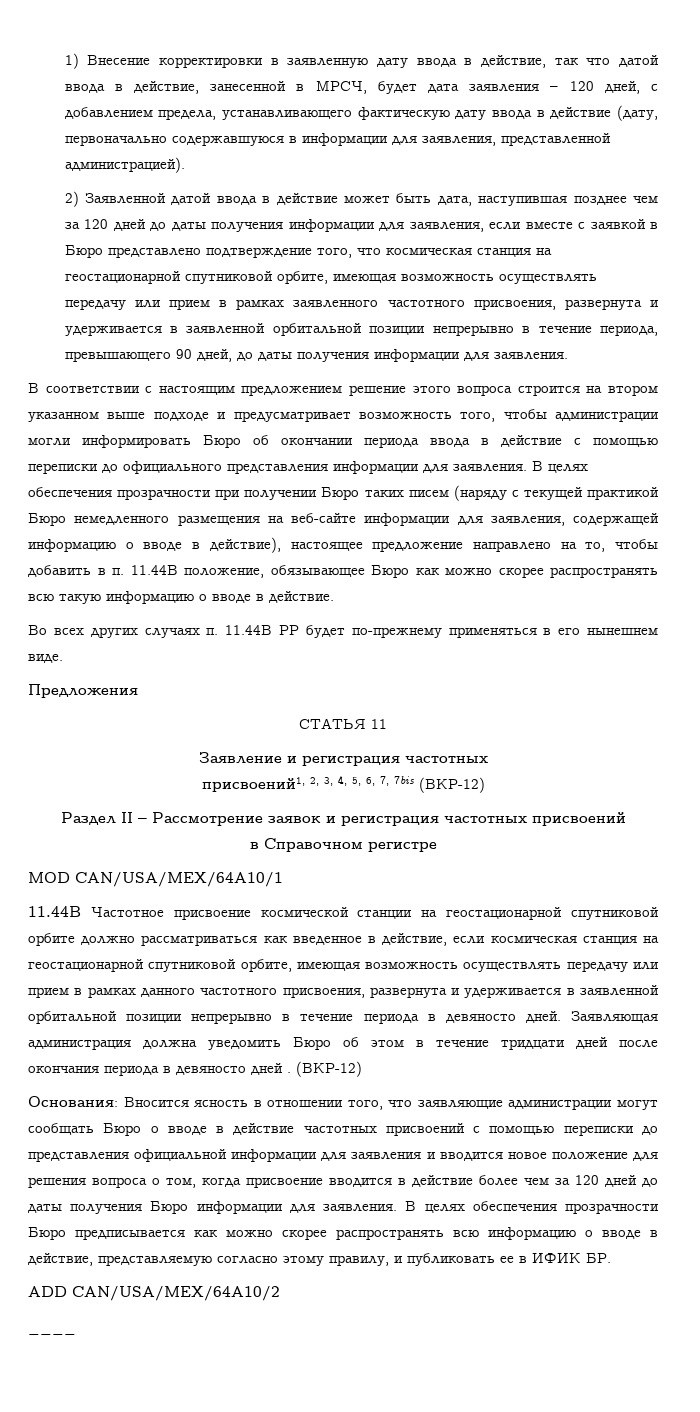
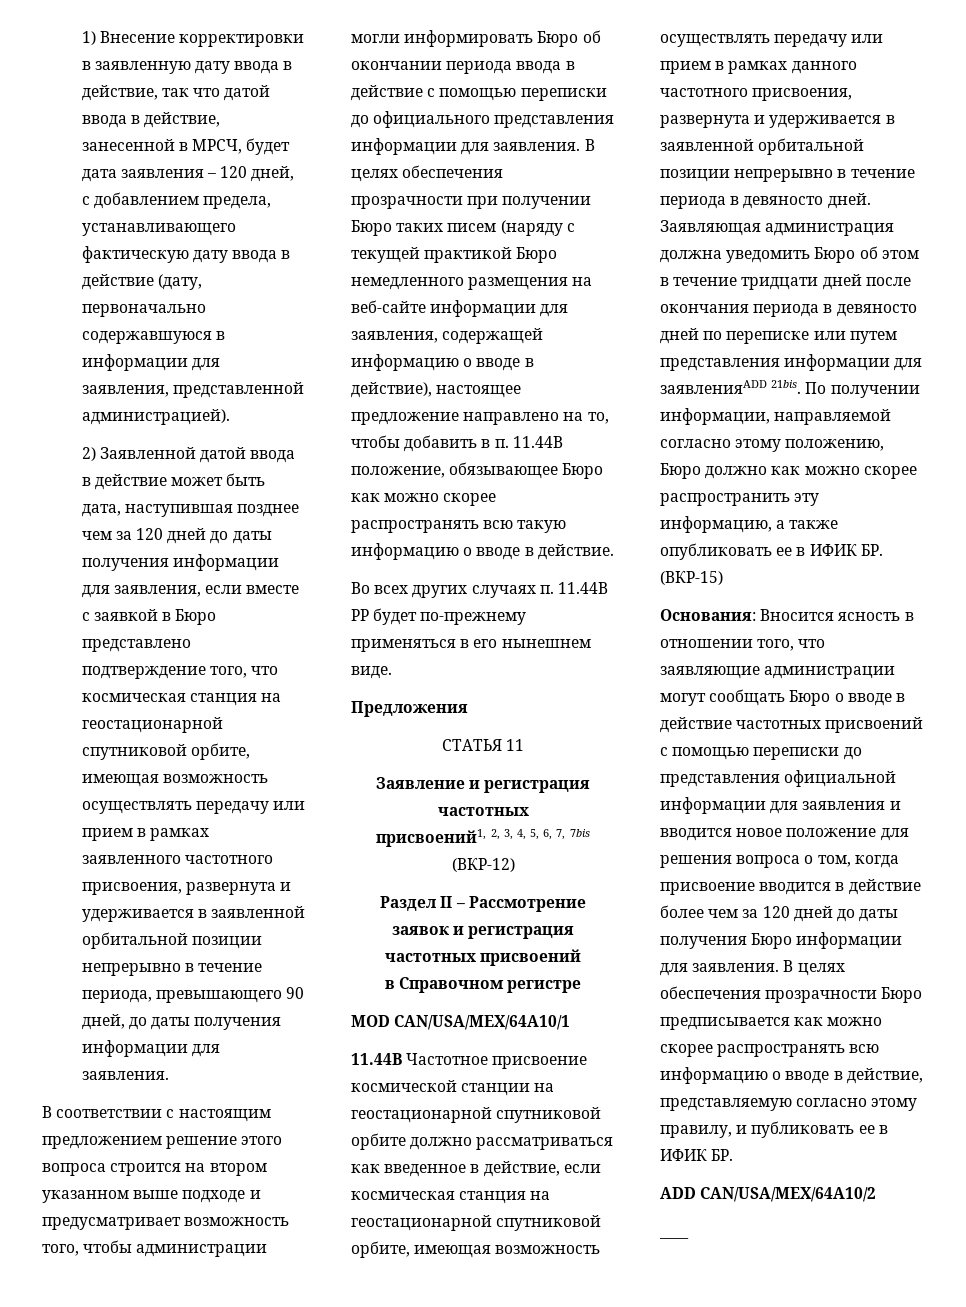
[287,1061,362,1077] . (ВКР-12) -> [703,331,897,344] [660,354,923,371] [660,380,920,398] [660,408,892,425] [660,439,885,452] [660,463,917,479] [660,493,820,506] [660,516,839,533] [660,543,883,560] [660,571,723,585] по переписке или путем представления информации для заявленияADD 21bis. По получении информации, направляемой согласно этому положению, Бюро должно как можно скорее распространить эту информацию, а также опубликовать ее в ИФИК БР. (ВКР-15)

